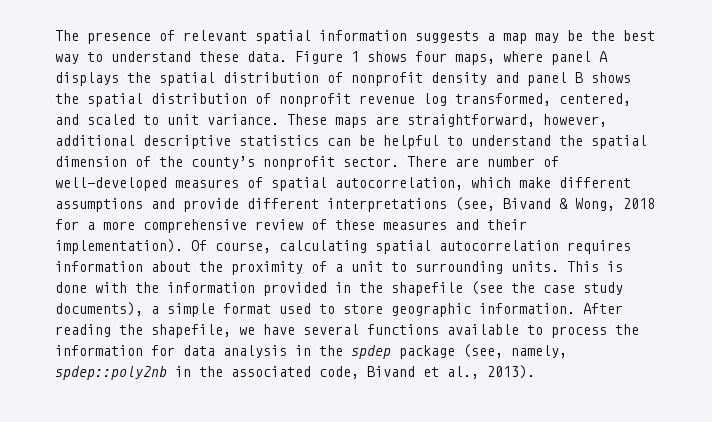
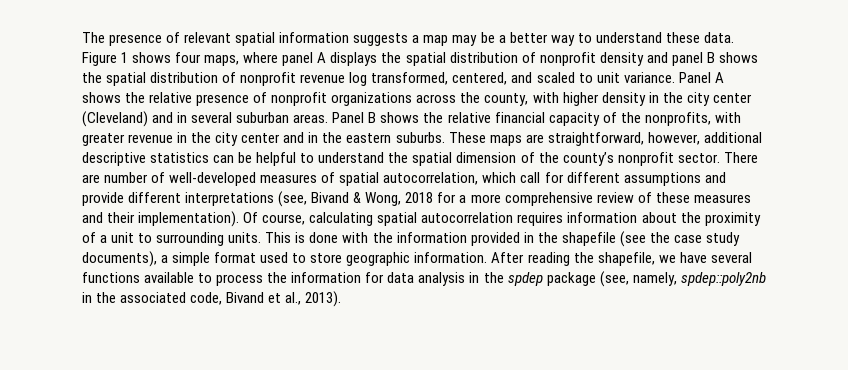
[591,30,655,41] the best -> [498,32,548,43] a better
(279, 119) none -> [678,72,724,83] [82,92,752,106] [82,111,741,127] [82,132,445,146] Panel A shows the relative presence of nonprofit organizations across the county, with higher density in the city center (Cleveland) and in several suburban areas. Panel B shows the relative financial capacity of the nonprofits, with greater revenue in the city center and in the eastern suburbs.
[519,177,551,188] make -> [520,172,564,183] call for

